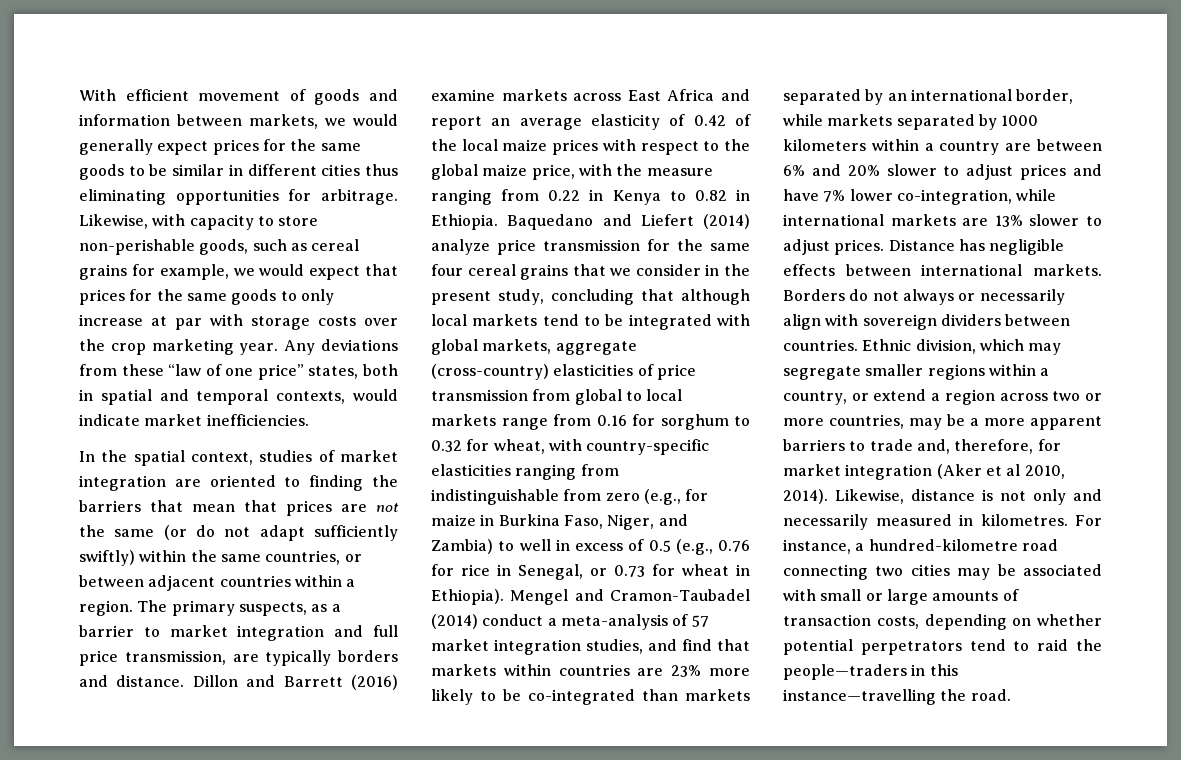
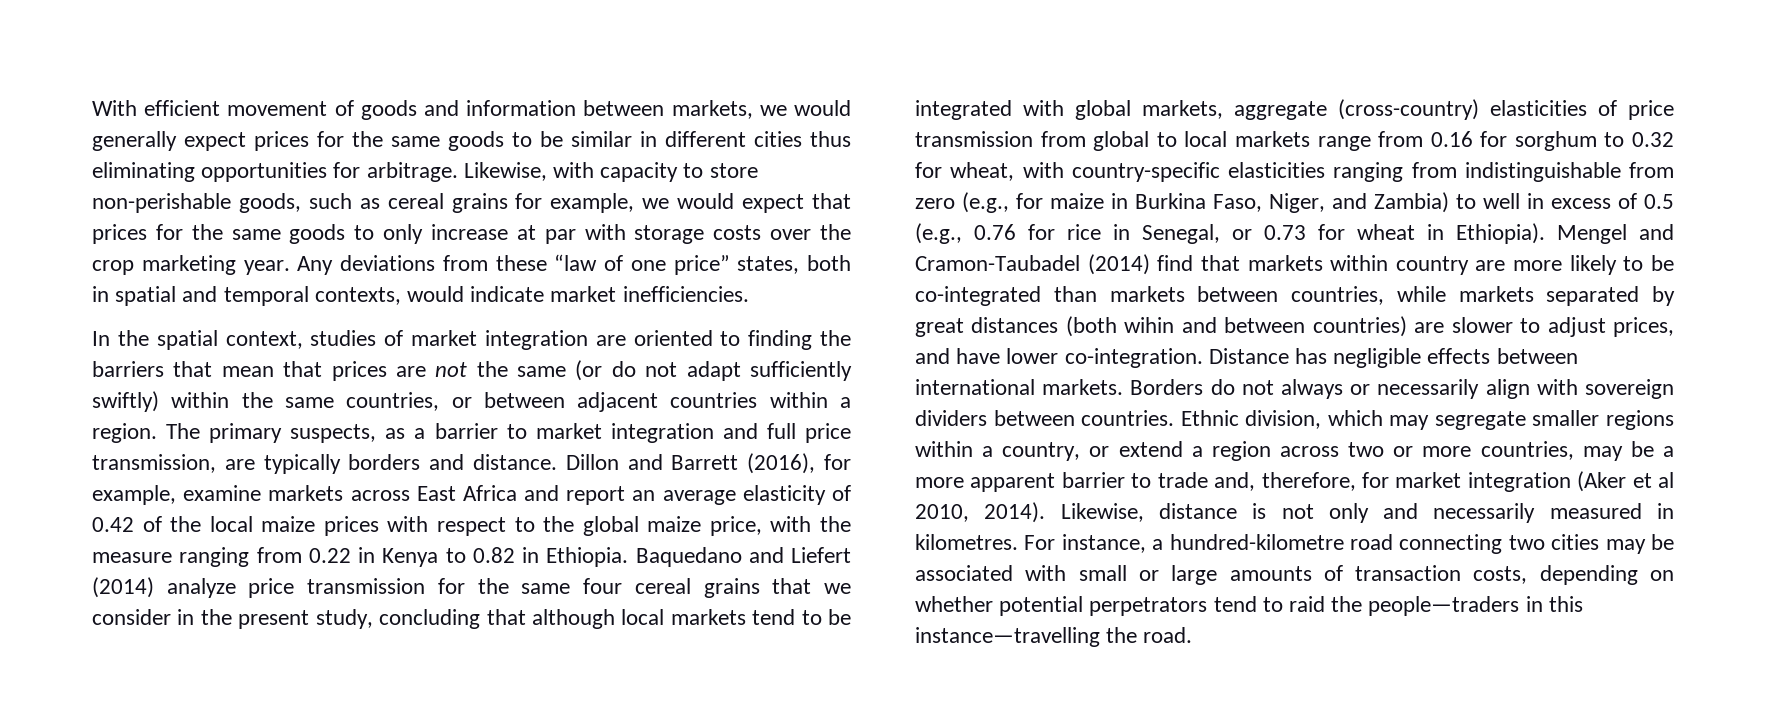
[351,675,398,690] (2016) -> [747,453,851,474] [92,485,176,505] (2016), for example,
[482,614,709,630] [431,639,677,655] conduct a meta-analysis of 57 market integration studies, and -> (1150, 264) none
[558,664,702,677] countries are 23% -> [1395,256,1506,275] country are
[783,89,1074,105] [783,114,1039,130] [783,139,1102,155] [783,164,1067,180] separated by an international border, while markets separated by 1000 kilometers within a country are between 6% and 20% slower to adjust prices -> [1197,286,1675,306] [915,316,1674,337] between countries, while markets separated by great distances (both wihin and between countries) are slower to adjust prices,
[823,189,1057,205] [783,214,1102,227] [783,239,885,255] 7% lower co-integration, while international markets are 13% slower to adjust prices. -> [1006,348,1203,368] lower co-integration.
[783,439,845,451] barriers -> [1061,472,1125,488] barrier

